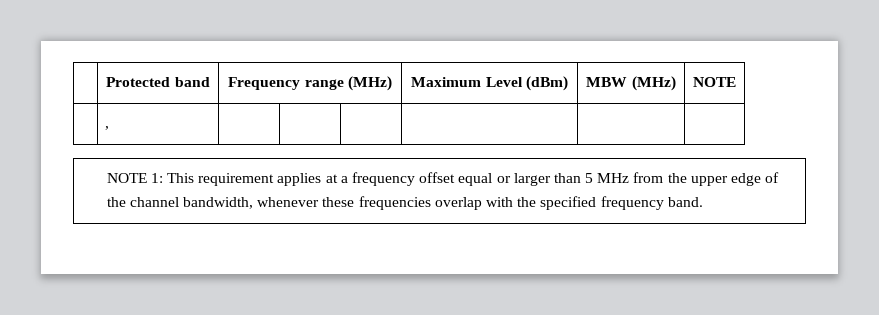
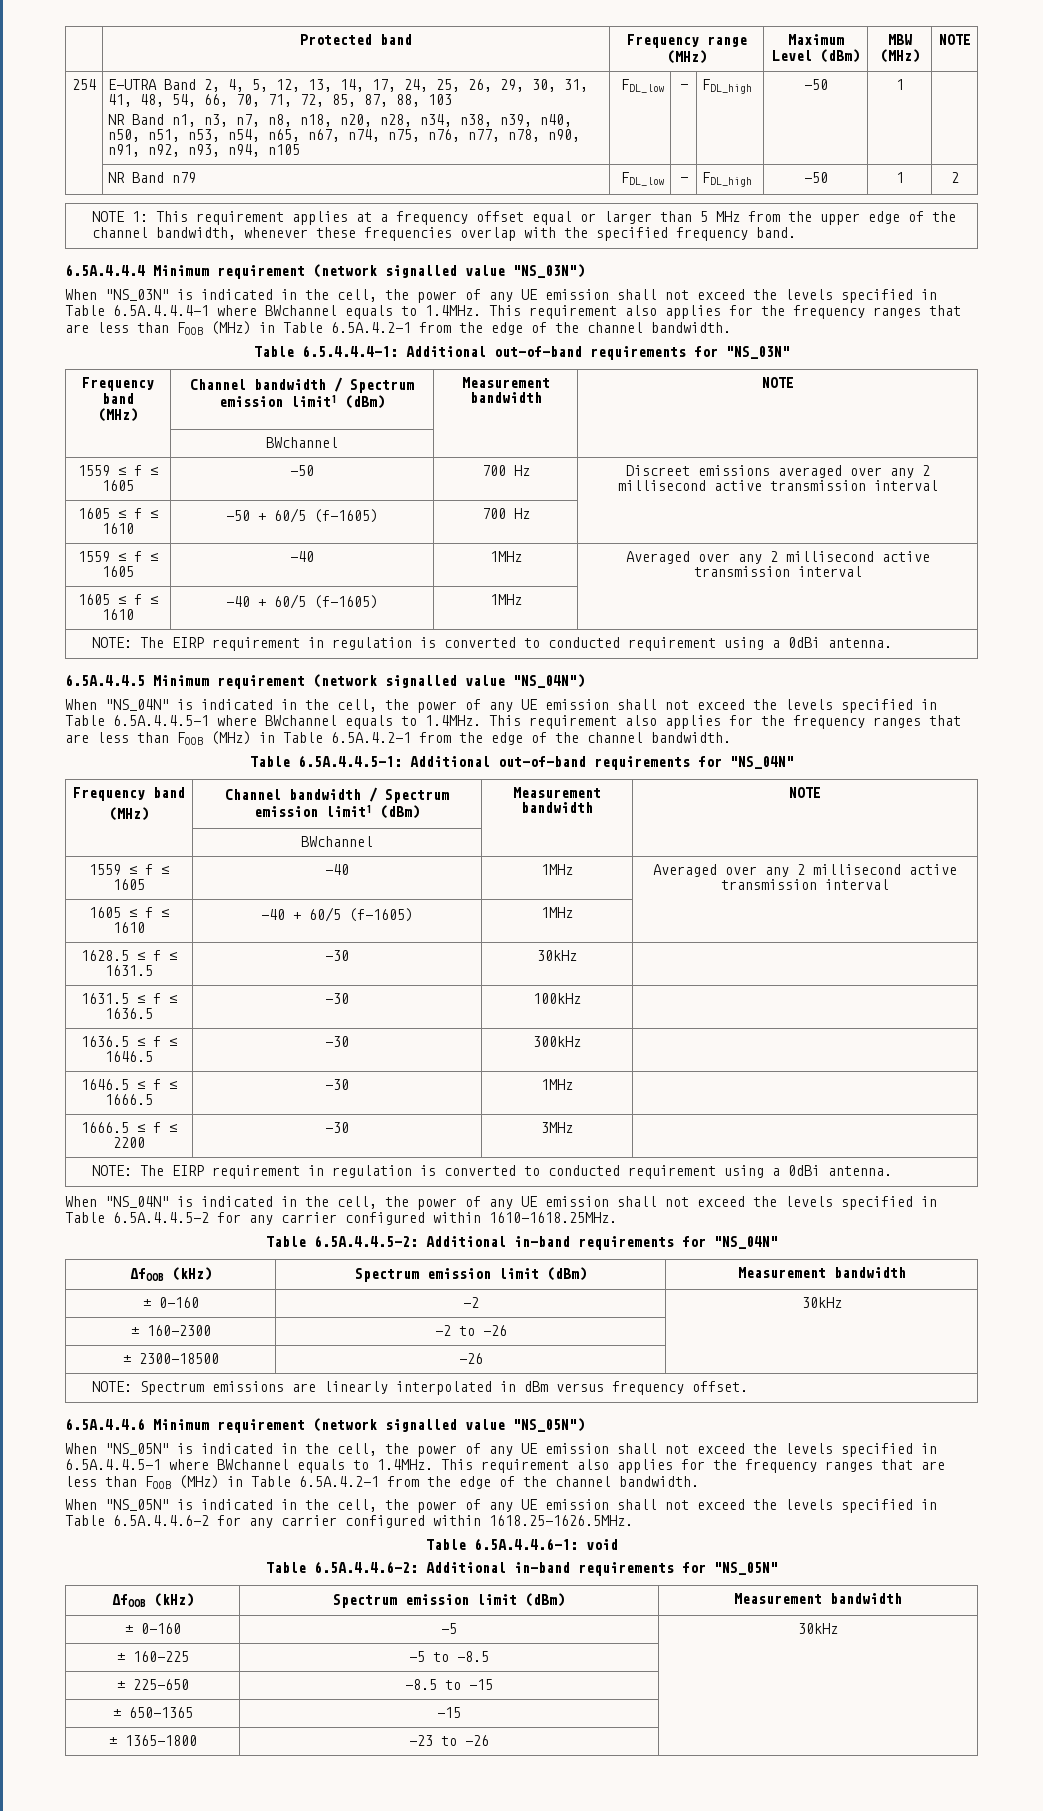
[104,126,109,130] | , | | | | | | -> [72,79,96,90] [108,79,589,92] [108,94,453,107] [108,114,573,127] [108,129,581,142] [108,144,301,157] [620,79,665,93] [679,84,688,89] [702,79,753,94] [803,79,828,90] [895,79,904,90] [108,172,197,183] [620,172,665,186] [679,177,688,182] [702,172,753,187] [803,172,828,183] [895,172,904,183] [950,172,959,183] 254 | E-UTRA Band 2, 4, 5, 12, 13, 14, 17, 24, 25, 26, 29, 30, 31, 41, 48, 54, 66, 70, 71, 72, 85, 87, 88, 103 // NR Band n1, n3, n7, n8, n18, n20, n28, n34, n38, n39, n40, n50, n51, n53, n54, n65, n67, n74, n75, n76, n77, n78, n90, n91, n92, n93, n94, n105 | FDL_low | - | FDL_high | -50 | 1 | // | NR Band n79 | FDL_low | - | FDL_high | -50 | 1 | 2
(703, 202) none -> [65,264,585,279] [65,289,937,303] [65,305,961,319] [65,321,731,335] [253,345,790,360] [82,377,154,391] [102,393,134,404] [98,408,138,422] [190,377,414,393] [219,395,385,409] [461,377,550,388] [469,392,542,403] [761,377,794,388] [266,437,338,448] [78,465,158,476] [102,480,134,491] [290,465,314,476] [481,465,530,476] [625,465,930,478] [617,480,938,491] [78,508,158,519] [102,523,134,534] [226,508,378,523] [481,508,530,519] [78,551,158,562] [102,566,134,577] [290,551,314,562] [489,551,522,562] [625,551,930,564] [693,566,862,577] [78,594,158,605] [102,609,134,620] [226,594,378,609] [489,594,522,605] [92,637,893,651] [65,674,585,689] [65,699,937,713] [65,715,961,729] [65,731,731,745] [249,755,794,770] [73,787,185,801] [109,807,149,821] [225,787,449,803] [254,805,420,819] [513,787,601,798] [521,802,593,813] [789,787,821,798] [301,836,373,847] [89,864,169,875] [113,879,145,890] [325,864,349,875] [541,864,573,875] [653,864,957,877] [721,879,889,890] [89,907,169,918] [113,922,145,933] [261,907,413,922] [541,907,573,918] [81,950,177,961] [105,965,153,976] [325,950,349,961] [537,950,577,961] [81,993,177,1004] [105,1008,153,1019] [325,993,349,1004] [533,993,581,1004] [81,1036,177,1047] [105,1051,153,1062] [325,1036,349,1047] [533,1036,581,1047] [81,1079,177,1090] [105,1094,153,1105] [325,1079,349,1090] [541,1079,573,1090] [81,1122,177,1133] [113,1137,145,1148] [325,1122,349,1133] [541,1122,573,1133] [92,1165,893,1179] [65,1196,937,1210] [65,1212,617,1225] [265,1235,778,1250] [129,1267,212,1281] [354,1267,587,1282] [737,1267,906,1278] [142,1297,199,1308] [462,1297,479,1308] [801,1297,842,1308] [130,1325,211,1336] [434,1325,507,1336] [122,1353,219,1364] [458,1353,483,1364] [92,1381,749,1395] [65,1418,585,1433] [65,1443,937,1457] [65,1459,945,1473] [65,1475,699,1489] [65,1499,937,1513] [65,1515,633,1528] [425,1538,618,1550] [265,1561,778,1576] [111,1593,194,1607] [333,1593,565,1608] [734,1593,902,1604] [124,1623,181,1634] [441,1623,457,1634] [798,1623,838,1634] [116,1651,189,1662] [409,1651,489,1662] [116,1679,189,1690] [405,1679,493,1690] [112,1707,193,1718] [437,1707,461,1718] [108,1735,197,1746] [409,1735,489,1746] // 6.5A.4.4.4 Minimum requirement (network signalled value "NS_03N") // When "NS_03N" is indicated in the cell, the power of any UE emission shall not exceed the levels specified in Table 6.5A.4.4.4-1 where BWchannel equals to 1.4MHz. This requirement also applies for the frequency ranges that are less than FOOB (MHz) in Table 6.5A.4.2-1 from the edge of the channel bandwidth. // Table 6.5.4.4.4-1: Additional out-of-band requirements for "NS_03N" // Frequency band // (MHz) | Channel bandwidth / Spectrum emission limit1 (dBm) | Measurement bandwidth | NOTE // | BWchannel | | // 1559 ≤ f ≤ 1605 | -50 | 700 Hz | Discreet emissions averaged over any 2 millisecond active transmission interval // 1605 ≤ f ≤ 1610 | -50 + 60/5 (f-1605) | 700 Hz | // 1559 ≤ f ≤ 1605 | -40 | 1MHz | Averaged over any 2 millisecond active transmission interval // 1605 ≤ f ≤ 1610 | -40 + 60/5 (f-1605) | 1MHz | // NOTE: The EIRP requirement in regulation is converted to conducted requirement using a 0dBi antenna. // 6.5A.4.4.5 Minimum requirement (network signalled value "NS_04N") // When "NS_04N" is indicated in the cell, the power of any UE emission shall not exceed the levels specified in Table 6.5A.4.4.5-1 where BWchannel equals to 1.4MHz. This requirement also applies for the frequency ranges that are less than FOOB (MHz) in Table 6.5A.4.2-1 from the edge of the channel bandwidth. // Table 6.5A.4.4.5-1: Additional out-of-band requirements for "NS_04N" // Frequency band // (MHz) | Channel bandwidth / Spectrum emission limit1 (dBm) | Measurement bandwidth | NOTE // | BWchannel | | // 1559 ≤ f ≤ 1605 | -40 | 1MHz | Averaged over any 2 millisecond active transmission interval // 1605 ≤ f ≤ 1610 | -40 + 60/5 (f-1605) | 1MHz | // 1628.5 ≤ f ≤ 1631.5 | -30 | 30kHz | // 1631.5 ≤ f ≤ 1636.5 | -30 | 100kHz | // 1636.5 ≤ f ≤ 1646.5 | -30 | 300kHz | // 1646.5 ≤ f ≤ 1666.5 | -30 | 1MHz | // 1666.5 ≤ f ≤ 2200 | -30 | 3MHz | // NOTE: The EIRP requirement in regulation is converted to conducted requirement using a 0dBi antenna. // When "NS_04N" is indicated in the cell, the power of any UE emission shall not exceed the levels specified in Table 6.5A.4.4.5-2 for any carrier configured within 1610-1618.25MHz. // Table 6.5A.4.4.5-2: Additional in-band requirements for "NS_04N" // ΔfOOB (kHz) | Spectrum emission limit (dBm) | Measurement bandwidth // ± 0-160 | -2 | 30kHz // ± 160-2300 | -2 to -26 | // ± 2300-18500 | -26 | // NOTE: Spectrum emissions are linearly interpolated in dBm versus frequency offset. // 6.5A.4.4.6 Minimum requirement (network signalled value "NS_05N") // When "NS_05N" is indicated in the cell, the power of any UE emission shall not exceed the levels specified in 6.5A.4.4.5-1 where BWchannel equals to 1.4MHz. This requirement also applies for the frequency ranges that are less than FOOB (MHz) in Table 6.5A.4.2-1 from the edge of the channel bandwidth. // When "NS_05N" is indicated in the cell, the power of any UE emission shall not exceed the levels specified in Table 6.5A.4.4.6-2 for any carrier configured within 1618.25-1626.5MHz. // Table 6.5A.4.4.6-1: void // Table 6.5A.4.4.6-2: Additional in-band requirements for "NS_05N" // ΔfOOB (kHz) | Spectrum emission limit (dBm) | Measurement bandwidth // ± 0-160 | -5 | 30kHz // ± 160-225 | -5 to -8.5 | // ± 225-650 | -8.5 to -15 | // ± 650-1365 | -15 | // ± 1365-1800 | -23 to -26 |

